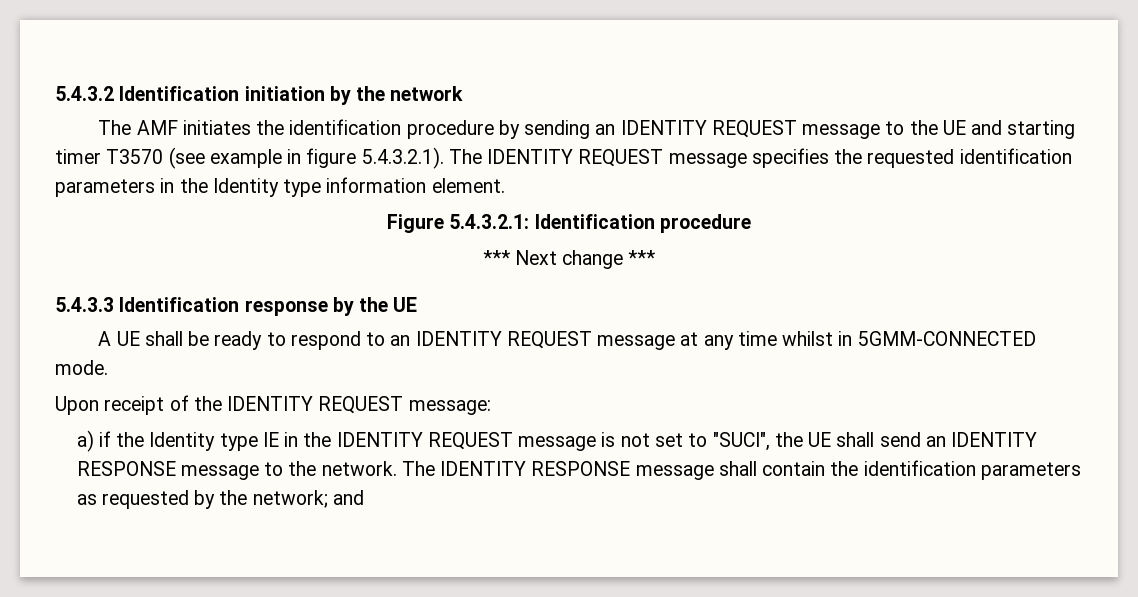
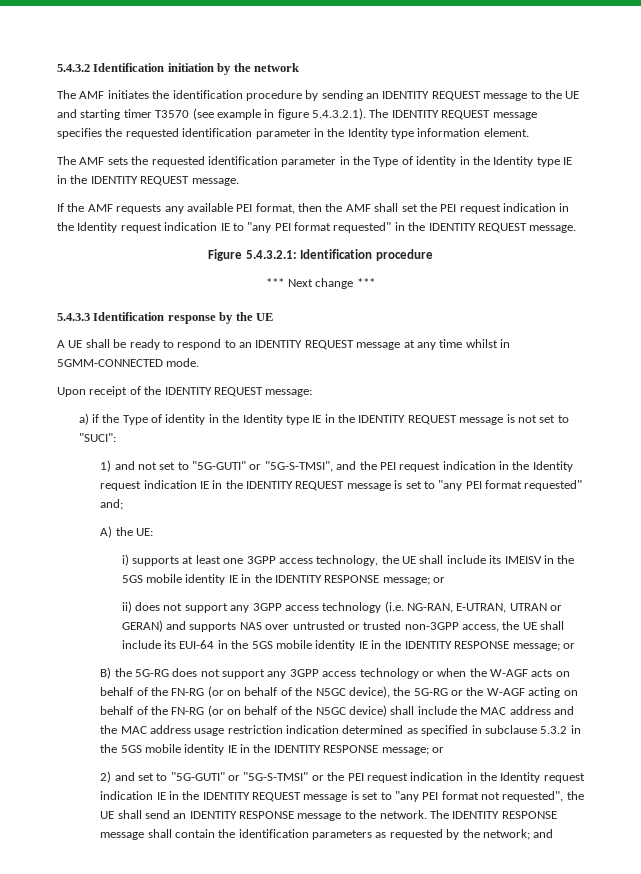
[55,179,155,197] parameters -> [255,129,311,139] parameter
(505, 185) none -> [57,156,572,167] [57,175,239,186] [57,203,570,214] [57,222,577,233] // The AMF sets the requested identification parameter in the Type of identity in the Identity type IE in the IDENTITY REQUEST message. // If the AMF requests any available PEI format, then the AMF shall set the PEI request indication in the Identity request indication IE to "any PEI format requested" in the IDENTITY REQUEST message.
(145, 439) none -> [122,414,240,425] Type of identity in the
[712,432,770,451] "SUCI", -> [78,433,116,442] [100,460,573,472] [100,480,583,491] [100,499,124,510] [100,526,153,538] [121,554,575,566] [121,574,446,585] [121,601,563,613] [121,620,565,632] [121,640,575,651] [100,667,570,679] [100,686,578,698] [100,705,575,717] [100,725,581,736] [100,744,444,755] [100,771,585,783] [100,791,564,802] "SUCI": // 1) and not set to "5G-GUTI" or "5G-S-TMSI", and the PEI request indication in the Identity request indication IE in the IDENTITY REQUEST message is set to "any PEI format requested" and; // A) the UE: // i) supports at least one 3GPP access technology, the UE shall include its IMEISV in the 5GS mobile identity IE in the IDENTITY RESPONSE message; or // ii) does not support any 3GPP access technology (i.e. NG-RAN, E-UTRAN, UTRAN or GERAN) and supports NAS over untrusted or trusted non-3GPP access, the UE shall include its EUI-64 in the 5GS mobile identity IE in the IDENTITY RESPONSE message; or // B) the 5G-RG does not support any 3GPP access technology or when the W-AGF acts on behalf of the FN-RG (or on behalf of the N5GC device), the 5G-RG or the W-AGF acting on behalf of the FN-RG (or on behalf of the N5GC device) shall include the MAC address and the MAC address usage restriction indication determined as specified in subclause 5.3.2 in the 5GS mobile identity IE in the IDENTITY RESPONSE message; or // 2) and set to "5G-GUTI" or "5G-S-TMSI" or the PEI request indication in the Identity request indication IE in the IDENTITY REQUEST message is set to "any PEI format not requested",

